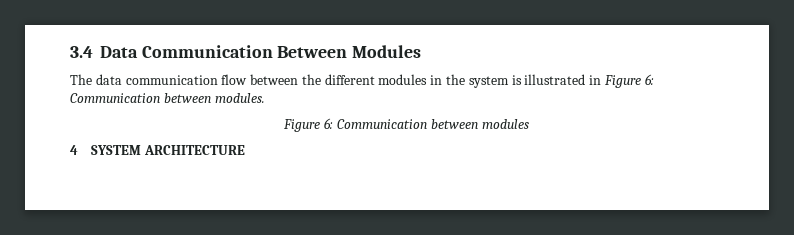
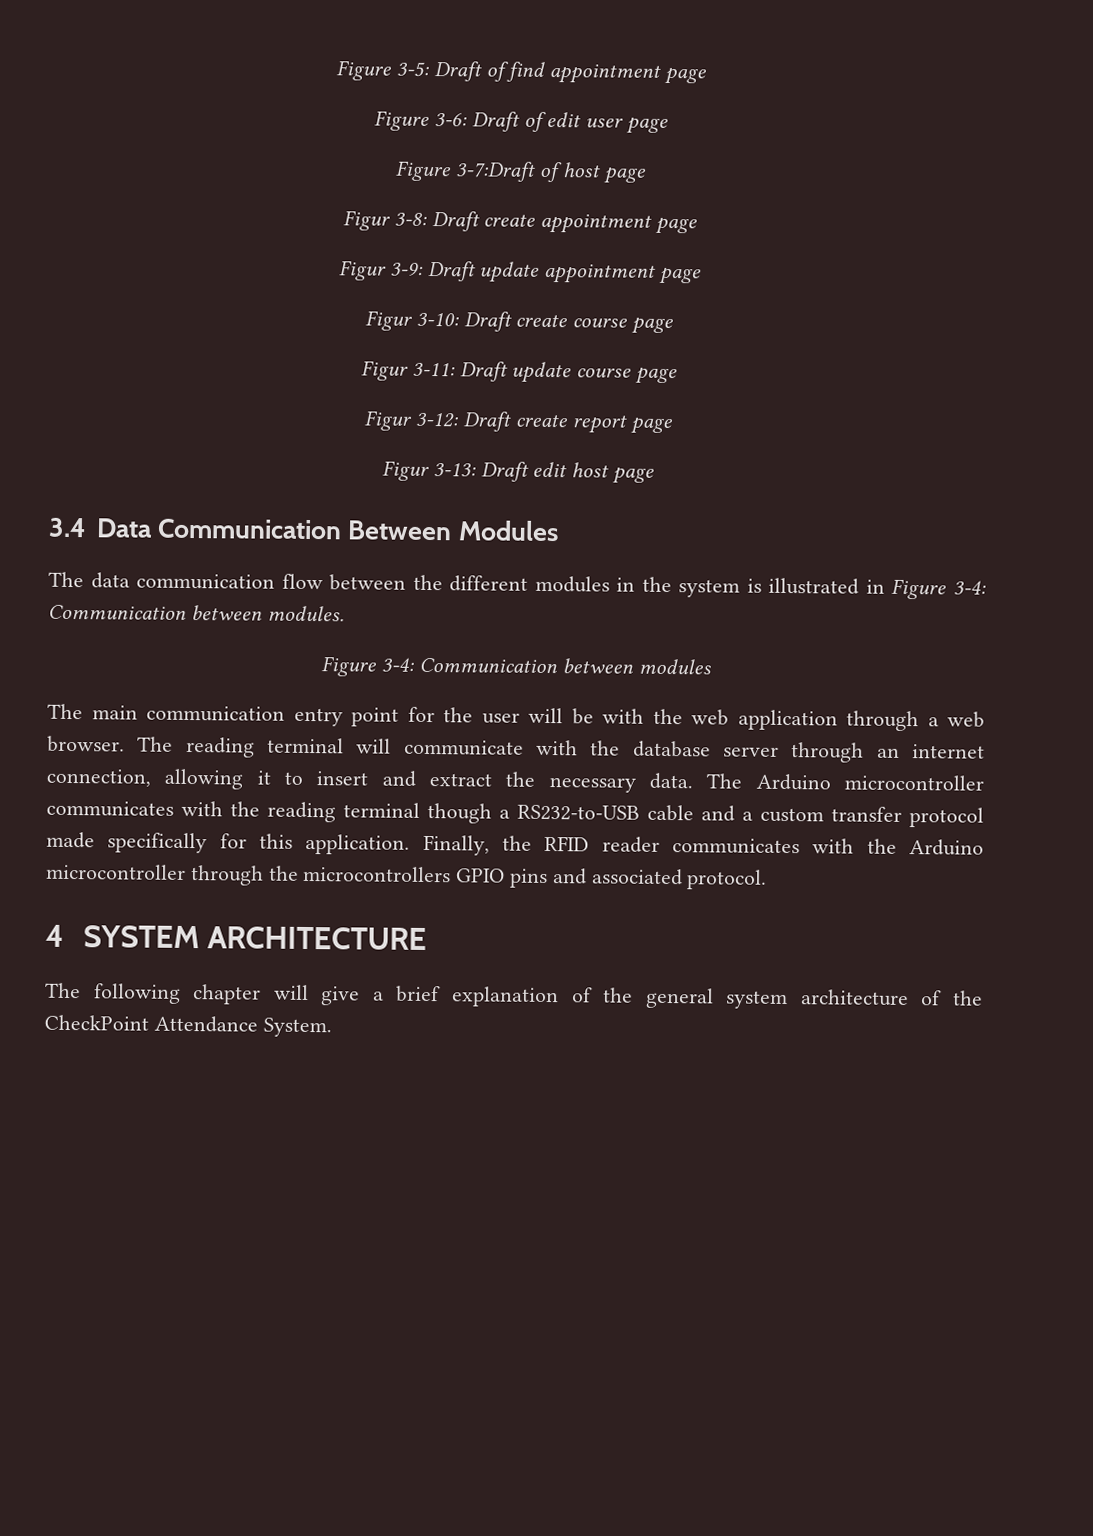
(70, 52) none -> [336,60,707,85] [374,110,669,134] [395,160,647,184] [342,210,699,235] [338,260,703,285] [364,310,675,335] [360,360,679,385] [364,410,673,435] [381,460,656,484] Figure 3-5: Draft of find appointment page // Figure 3-6: Draft of edit user page // Figure 3-7:Draft of host page // Figur 3-8: Draft create appointment page // Figur 3-9: Draft update appointment page // Figur 3-10: Draft create course page // Figur 3-11: Draft update course page // Figur 3-12: Draft create report page // Figur 3-13: Draft edit host page //
[644,74,654,85] 6: -> [952,580,987,595] 3-4:
[324,118,334,129] 6: -> [381,657,416,672] 3-4:
[70,145,245,155] 4 SYSTEM ARCHITECTURE -> [47,703,985,732] [47,735,986,763] [46,768,984,793] [46,800,984,828] [46,831,985,856] [46,863,768,890] [45,924,428,951] [45,982,983,1010] [44,1014,332,1038] The main communication entry point for the user will be with the web application through a web browser. The reading terminal will communicate with the database server through an internet connection, allowing it to insert and extract the necessary data. The Arduino microcontroller communicates with the reading terminal though a RS232-to-USB cable and a custom transfer protocol made specifically for this application. Finally, the RFID reader communicates with the Arduino microcontroller through the microcontrollers GPIO pins and associated protocol. // 4 SYSTEM ARCHITECTURE // The following chapter will give a brief explanation of the general system architecture of the CheckPoint Attendance System.

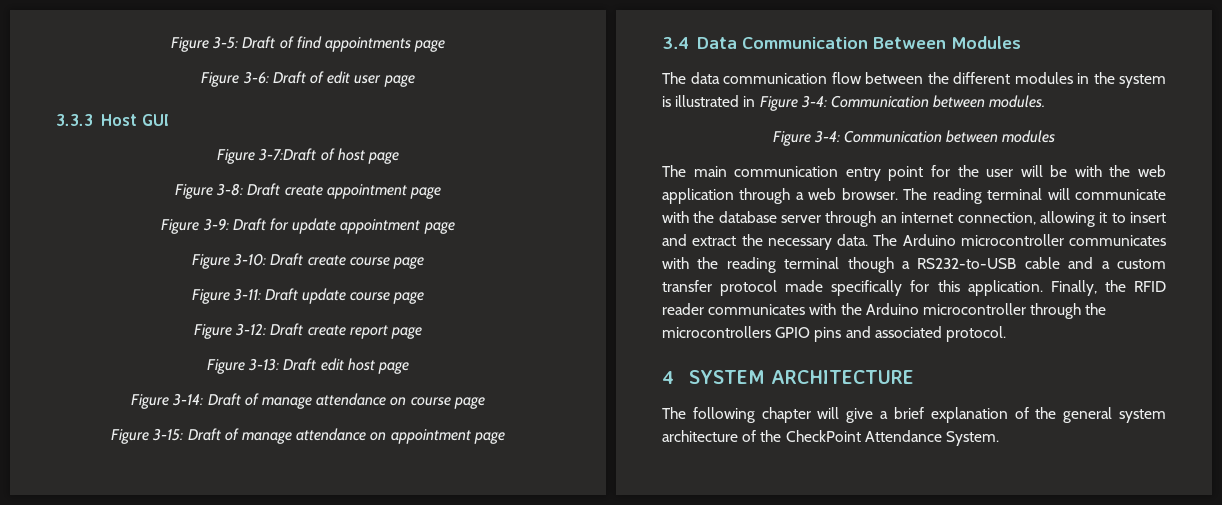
[549,64,662,84] appointment -> [324,37,411,52] appointments
(669, 125) none -> [56,114,169,126] // 3.3.3 Host GUI
[342,210,391,231] Figur -> [175,184,214,199] Figure
[338,260,387,281] Figur -> [161,219,200,234] Figure
(476, 271) none -> [270,218,289,231] for
[364,310,413,331] Figur -> [192,254,231,269] Figure
[360,360,409,381] Figur -> [191,289,230,304] Figure
[364,410,413,431] Figur -> [194,324,233,339] Figure
[381,460,430,482] Figur -> [207,359,246,374] Figure
(656, 475) none -> [131,393,485,409] [111,428,505,444] // Figure 3-14: Draft of manage attendance on course page // Figure 3-15: Draft of manage attendance on appointment page

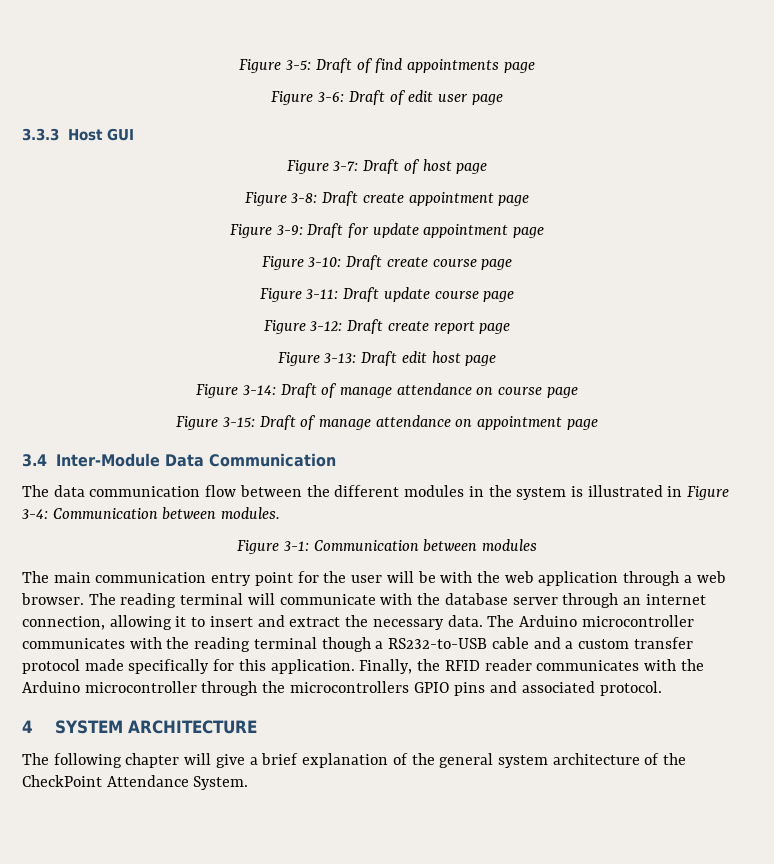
[258,148,317,161] 3-7:Draft -> [333,159,400,174] 3-7: Draft
(689, 43) none -> [55,453,160,467] Inter-Module
[872,36,1021,49] Between Modules -> (336, 460) none
[813,130,840,143] 3-4: -> [283,541,309,551] 3-1:

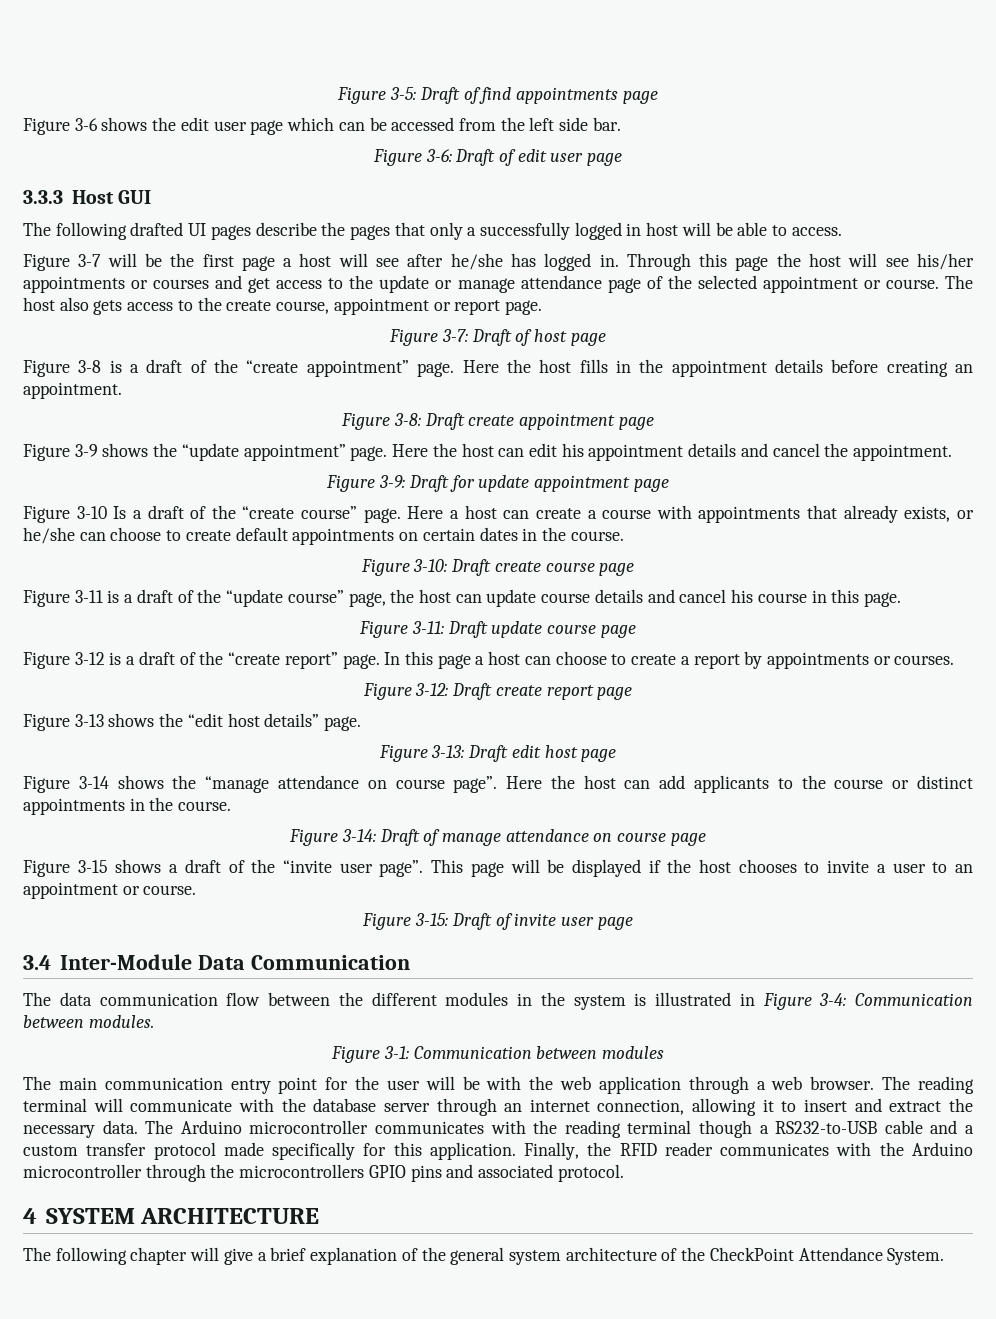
(535, 67) none -> [23,117,621,135] // Figure 3-6 shows the edit user page which can be accessed from the left side bar.
(134, 134) none -> [23,222,842,240] [23,253,975,271] [23,275,974,293] [23,297,542,315] // The following drafted UI pages describe the pages that only a successfully logged in host will be able to access. // Figure 3-7 will be the first page a host will see after he/she has logged in. Through this page the host will see his/her appointments or courses and get access to the update or manage attendance page of the selected appointment or course. The host also gets access to the create course, appointment or report page.
(488, 168) none -> [23,359,974,377] [23,382,122,399] // Figure 3-8 is a draft of the “create appointment” page. Here the host fills in the appointment details before creating an appointment.
(530, 200) none -> [23,443,953,461] // Figure 3-9 shows the “update appointment” page. Here the host can edit his appointment details and cancel the appointment.
(545, 232) none -> [23,505,974,523] [23,527,624,545] // Figure 3-10 Is a draft of the “create course” page. Here a host can create a course with appointments that already exists, or he/she can choose to create default appointments on certain dates in the course.
(513, 264) none -> [23,589,901,607] // Figure 3-11 is a draft of the “update course” page, the host can update course details and cancel his course in this page.
(515, 296) none -> [23,651,955,669] // Figure 3-12 is a draft of the “create report” page. In this page a host can choose to create a report by appointments or courses.
(511, 328) none -> [23,713,362,731] // Figure 3-13 shows the “edit host details” page.
(497, 360) none -> [23,775,973,793] [23,797,232,815] // Figure 3-14 shows the “manage attendance on course page”. Here the host can add applicants to the course or distinct appointments in the course.
(578, 392) none -> [23,859,974,877] [23,882,197,899] // Figure 3-15 shows a draft of the “invite user page”. This page will be displayed if the host chooses to invite a user to an appointment or course.
[319,415,563,430] manage attendance on appointment -> [514,913,594,926] invite user

